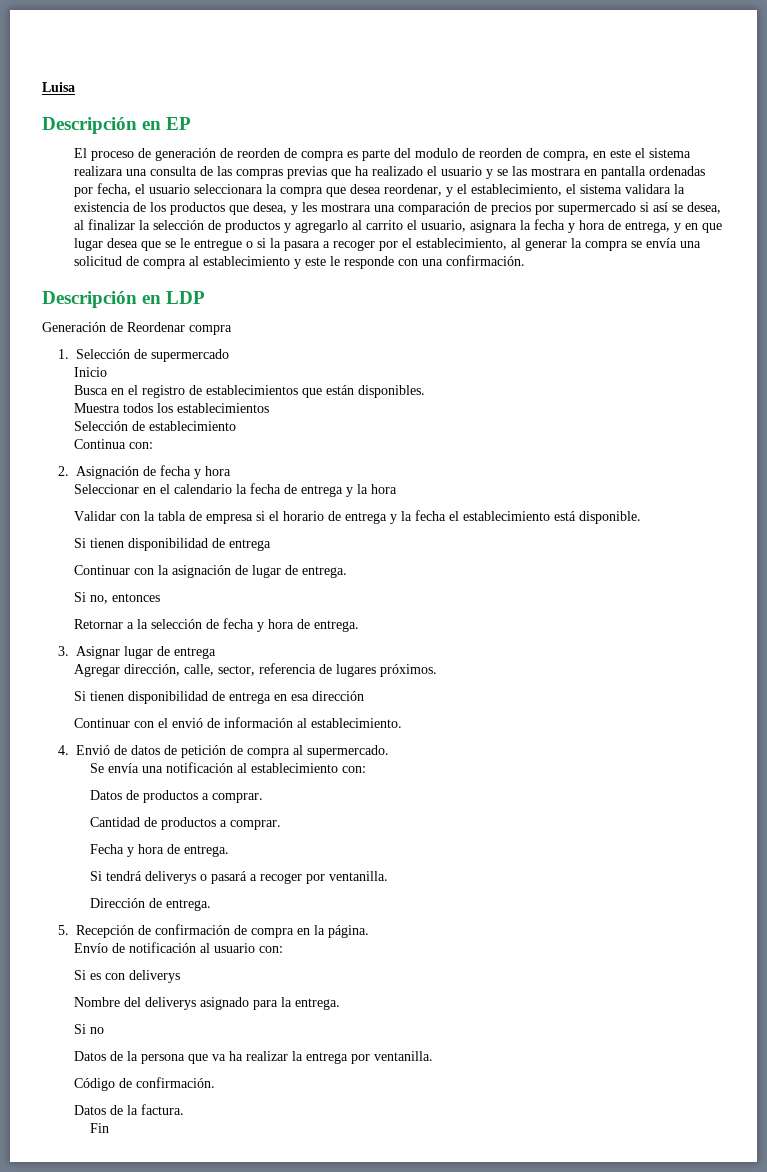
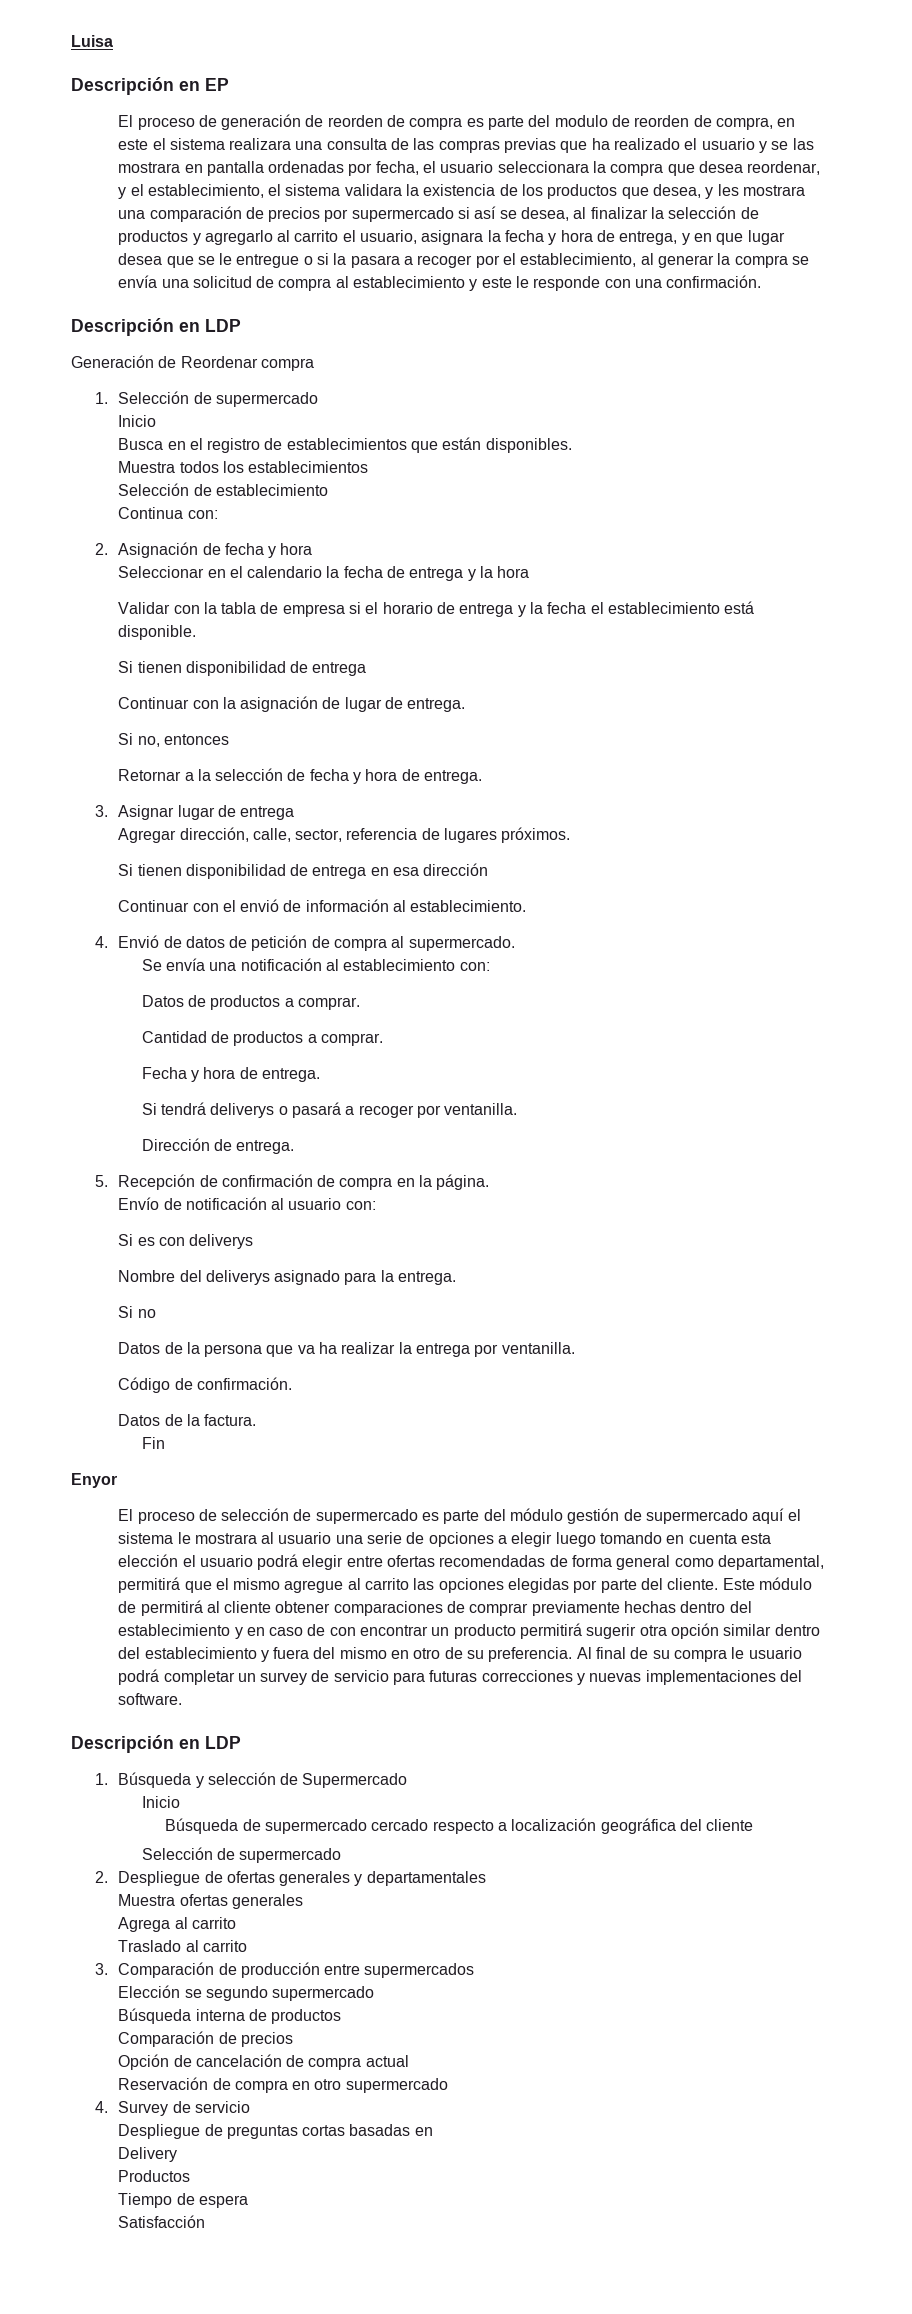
(109, 1128) none -> [71,1473,117,1488] [118,1508,801,1524] [118,1532,771,1547] [118,1554,825,1570] [118,1577,812,1593] [118,1600,752,1616] [118,1623,820,1639] [118,1647,802,1662] [118,1669,803,1685] [118,1693,183,1705] [71,1735,241,1753] [94,1772,408,1788] [141,1796,180,1808] [165,1818,754,1834] [141,1847,342,1863] [94,1871,486,1886] [118,1894,303,1909] [118,1917,236,1932] [118,1940,247,1952] [94,1962,475,1978] [118,1985,375,2001] [118,2008,342,2024] [118,2031,293,2047] [118,2054,409,2070] [118,2077,448,2093] [94,2101,250,2116] [118,2124,433,2139] [118,2147,178,2162] [118,2170,191,2182] [118,2193,248,2208] [118,2215,206,2228] // Enyor // El proceso de selección de supermercado es parte del módulo gestión de supermercado aquí el sistema le mostrara al usuario una serie de opciones a elegir luego tomando en cuenta esta elección el usuario podrá elegir entre ofertas recomendadas de forma general como departamental, permitirá que el mismo agregue al carrito las opciones elegidas por parte del cliente. Este módulo de permitirá al cliente obtener comparaciones de comprar previamente hechas dentro del establecimiento y en caso de con encontrar un producto permitirá sugerir otra opción similar dentro del establecimiento y fuera del mismo en otro de su preferencia. Al final de su compra le usuario podrá completar un survey de servicio para futuras correcciones y nuevas implementaciones del software. // Descripción en LDP // 1. Búsqueda y selección de Supermercado // Inicio // Búsqueda de supermercado cercado respecto a localización geográfica del cliente // Selección de supermercado // 2. Despliegue de ofertas generales y departamentales // Muestra ofertas generales // Agrega al carrito // Traslado al carrito // 3. Comparación de producción entre supermercados // Elección se segundo supermercado // Búsqueda interna de productos // Comparación de precios // Opción de cancelación de compra actual // Reservación de compra en otro supermercado // 4. Survey de servicio // Despliegue de preguntas cortas basadas en // Delivery // Productos // Tiempo de espera // Satisfacción

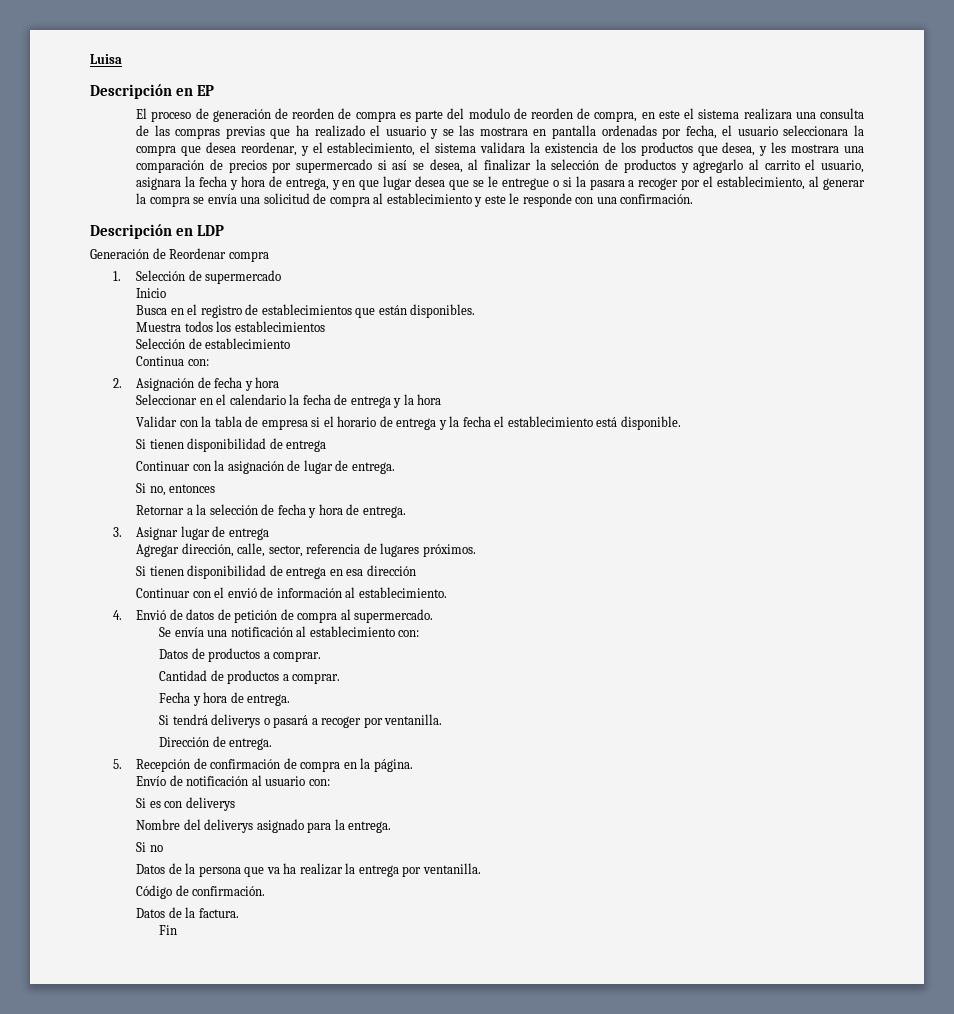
[71,1473,117,1488] [118,1508,801,1524] [118,1532,771,1547] [118,1554,825,1570] [118,1577,812,1593] [118,1600,752,1616] [118,1623,820,1639] [118,1647,802,1662] [118,1669,803,1685] [118,1693,183,1705] [71,1735,241,1753] [94,1772,408,1788] [141,1796,180,1808] [165,1818,754,1834] [141,1847,342,1863] [94,1871,486,1886] [118,1894,303,1909] [118,1917,236,1932] [118,1940,247,1952] [94,1962,475,1978] [118,1985,375,2001] [118,2008,342,2024] [118,2031,293,2047] [118,2054,409,2070] [118,2077,448,2093] [94,2101,250,2116] [118,2124,433,2139] [118,2147,178,2162] [118,2170,191,2182] [118,2193,248,2208] [118,2215,206,2228] // Enyor // El proceso de selección de supermercado es parte del módulo gestión de supermercado aquí el sistema le mostrara al usuario una serie de opciones a elegir luego tomando en cuenta esta elección el usuario podrá elegir entre ofertas recomendadas de forma general como departamental, permitirá que el mismo agregue al carrito las opciones elegidas por parte del cliente. Este módulo de permitirá al cliente obtener comparaciones de comprar previamente hechas dentro del establecimiento y en caso de con encontrar un producto permitirá sugerir otra opción similar dentro del establecimiento y fuera del mismo en otro de su preferencia. Al final de su compra le usuario podrá completar un survey de servicio para futuras correcciones y nuevas implementaciones del software. // Descripción en LDP // 1. Búsqueda y selección de Supermercado // Inicio // Búsqueda de supermercado cercado respecto a localización geográfica del cliente // Selección de supermercado // 2. Despliegue de ofertas generales y departamentales // Muestra ofertas generales // Agrega al carrito // Traslado al carrito // 3. Comparación de producción entre supermercados // Elección se segundo supermercado // Búsqueda interna de productos // Comparación de precios // Opción de cancelación de compra actual // Reservación de compra en otro supermercado // 4. Survey de servicio // Despliegue de preguntas cortas basadas en // Delivery // Productos // Tiempo de espera // Satisfacción -> (178, 930) none

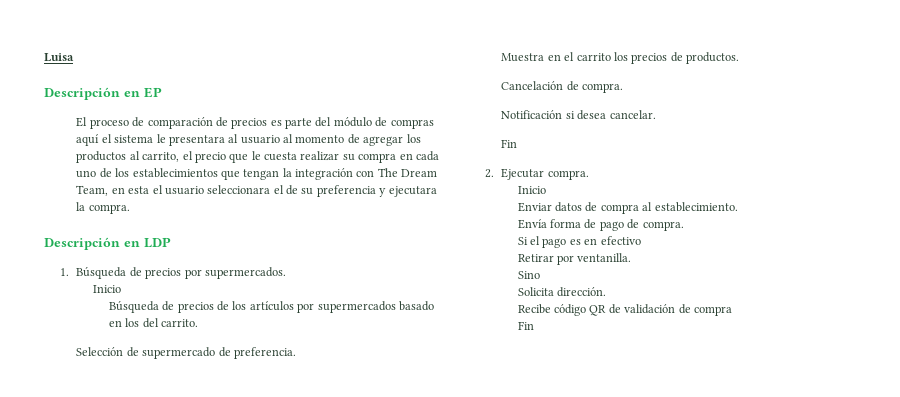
[212,108,864,122] [136,125,864,139] [136,142,865,156] [136,159,864,173] [136,176,865,190] [136,193,694,207] [90,224,225,239] [90,248,269,262] [113,270,282,284] [136,288,167,298] [136,304,476,318] [136,321,325,332] [136,338,291,349] [136,356,209,366] [113,377,280,391] [136,394,442,408] [136,416,681,430] [136,438,327,452] [136,460,395,474] [136,483,216,496] [136,504,406,518] [113,526,269,540] [136,543,476,557] [136,565,416,579] [136,587,447,598] [113,609,434,623] [159,626,420,637] [159,648,322,662] [159,670,341,684] [159,692,291,706] [159,714,443,728] [159,736,273,750] [113,758,413,772] [136,775,330,786] [136,797,235,811] [136,819,392,833] [136,842,163,852] [136,863,481,877] [136,885,266,899] [136,907,239,918] generación de reorden de compra es parte del modulo de reorden de compra, en este el sistema realizara una consulta de las compras previas que ha realizado el usuario y se las mostrara en pantalla ordenadas por fecha, el usuario seleccionara la compra que desea reordenar, y el establecimiento, el sistema validara la existencia de los productos que desea, y les mostrara una comparación de precios por supermercado si así se desea, al finalizar la selección de productos y agregarlo al carrito el usuario, asignara la fecha y hora de entrega, y en que lugar desea que se le entregue o si la pasara a recoger por el establecimiento, al generar la compra se envía una solicitud de compra al establecimiento y este le responde con una confirmación. // Descripción en LDP // Generación de Reordenar compra // 1. Selección de supermercado // Inicio // Busca en el registro de establecimientos que están disponibles. // Muestra todos los establecimientos // Selección de establecimiento // Continua con: // 2. Asignación de fecha y hora // Seleccionar en el calendario la fecha de entrega y la hora // Validar con la tabla de empresa si el horario de entrega y la fecha el establecimiento está disponible. // Si tienen disponibilidad de entrega // Continuar con la asignación de lugar de entrega. // Si no, entonces // Retornar a la selección de fecha y hora de entrega. // 3. Asignar lugar de entrega // Agregar dirección, calle, sector, referencia de lugares próximos. // Si tienen disponibilidad de entrega en esa dirección // Continuar con el envió de información al establecimiento. // 4. Envió de datos de petición de compra al supermercado. // Se envía una notificación al establecimiento con: // Datos de productos a comprar. // Cantidad de productos a comprar. // Fecha y hora de entrega. // Si tendrá deliverys o pasará a recoger por ventanilla. // Dirección de entrega. // 5. Recepción de confirmación de compra en la página. // Envío de notificación al usuario con: // Si es con deliverys // Nombre del deliverys asignado para la entrega. // Si no // Datos de la persona que va ha realizar la entrega por ventanilla. // Código de confirmación. // Datos de la factura. -> [147,117,434,129] [76,134,421,146] [76,151,439,163] [76,168,438,180] [76,185,437,197] [76,202,130,214] [44,237,171,250] [60,266,286,279] [92,285,121,293] [108,300,434,313] [108,318,199,328] [76,347,296,359] [501,52,740,64] [501,81,624,93] [501,110,656,120] [501,139,518,148] [485,168,589,180] [517,186,546,194] [517,202,738,214] [517,219,684,231] [517,236,641,248] [517,253,632,265] [517,271,540,279] [517,287,607,297] [517,304,732,316] comparación de precios es parte del módulo de compras aquí el sistema le presentara al usuario al momento de agregar los productos al carrito, el precio que le cuesta realizar su compra en cada uno de los establecimientos que tengan la integración con The Dream Team, en esta el usuario seleccionara el de su preferencia y ejecutara la compra. // Descripción en LDP // 1. Búsqueda de precios por supermercados. // Inicio // Búsqueda de precios de los artículos por supermercados basado en los del carrito. // Selección de supermercado de preferencia. // Muestra en el carrito los precios de productos. // Cancelación de compra. // Notificación si desea cancelar. // Fin // 2. Ejecutar compra. // Inicio // Enviar datos de compra al establecimiento. // Envía forma de pago de compra. // Si el pago es en efectivo // Retirar por ventanilla. // Sino // Solicita dirección. // Recibe código QR de validación de compra

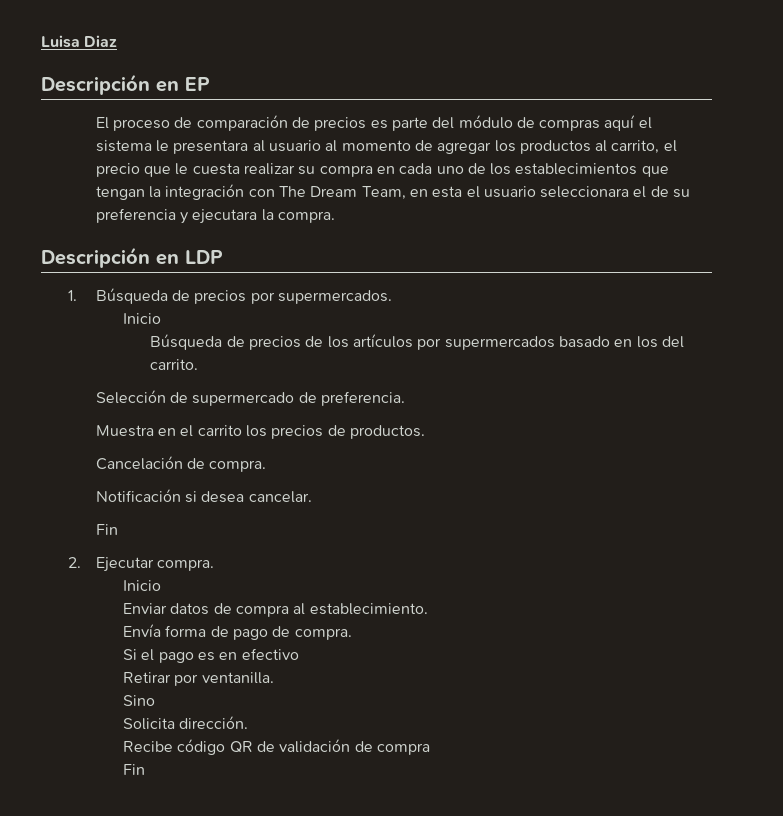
(74, 57) none -> [84,35,118,47] Diaz

